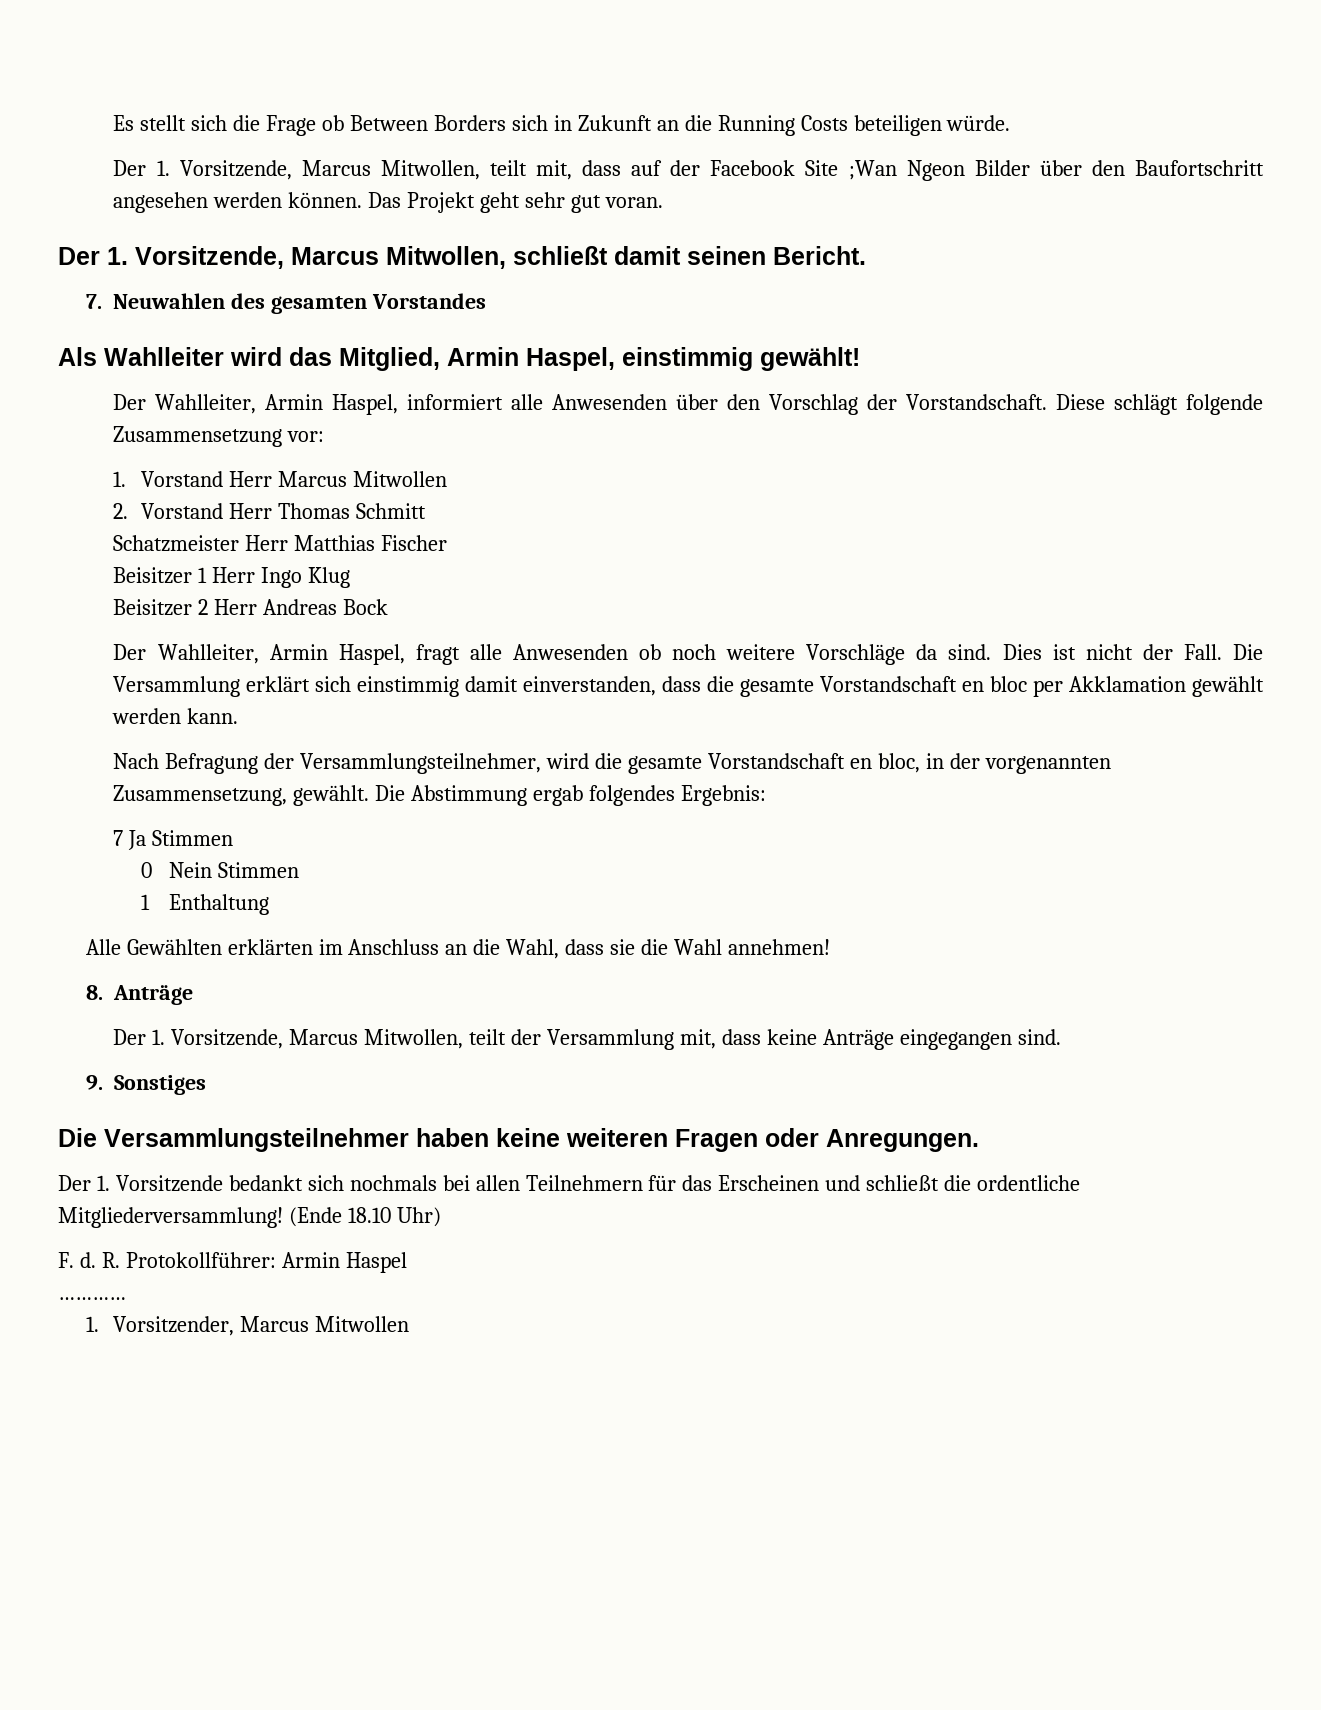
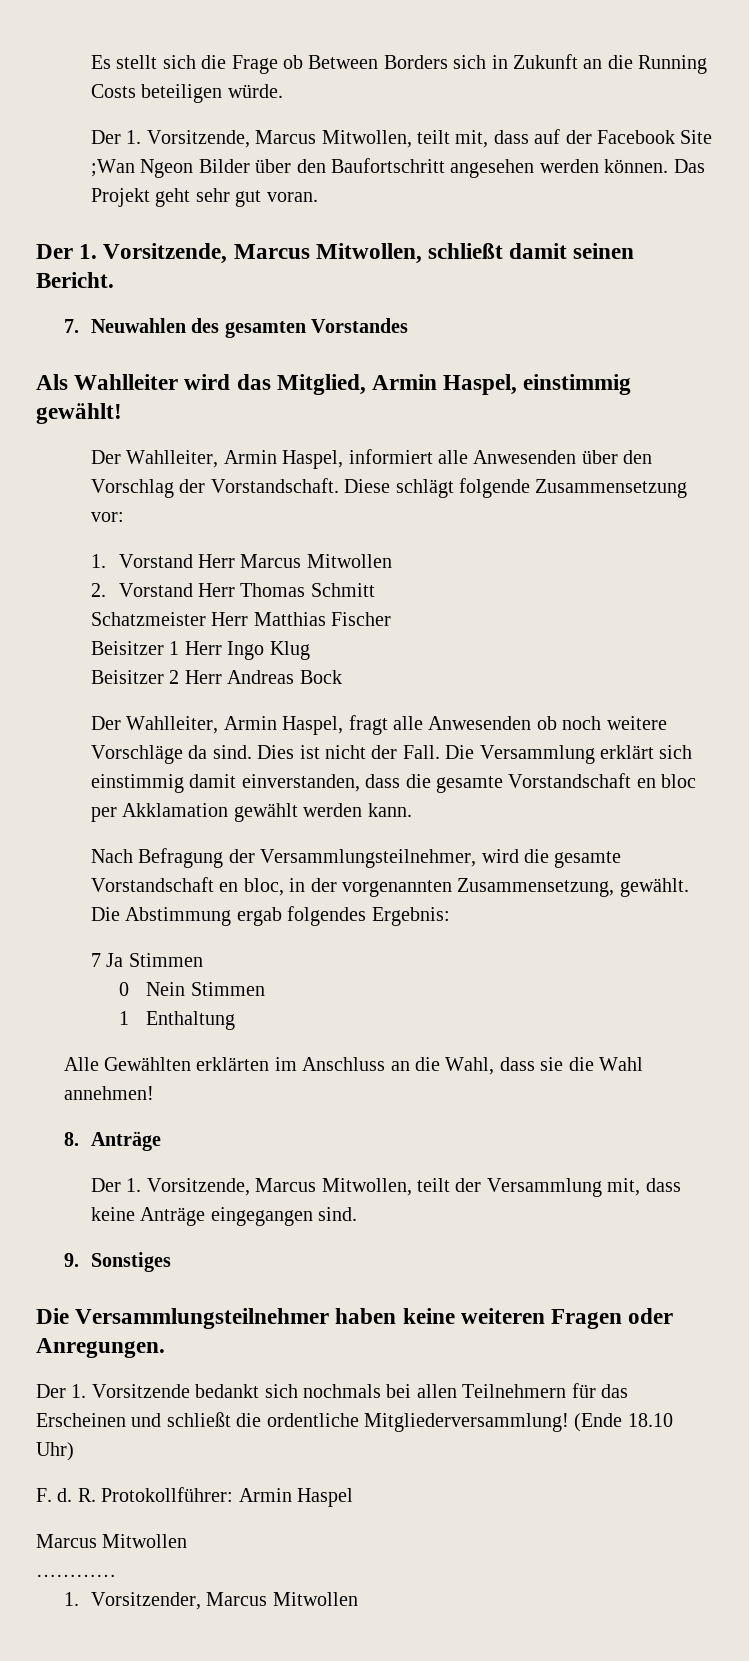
(407, 1262) none -> [36,1534,188,1548] // Marcus Mitwollen

